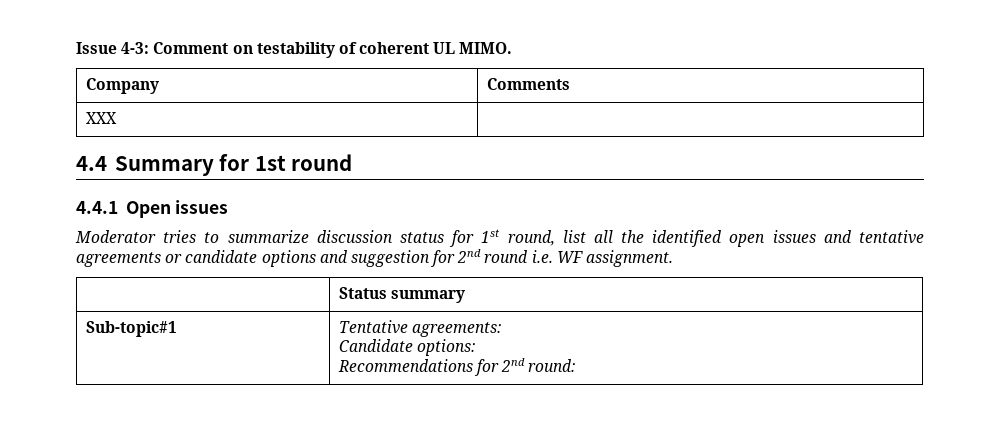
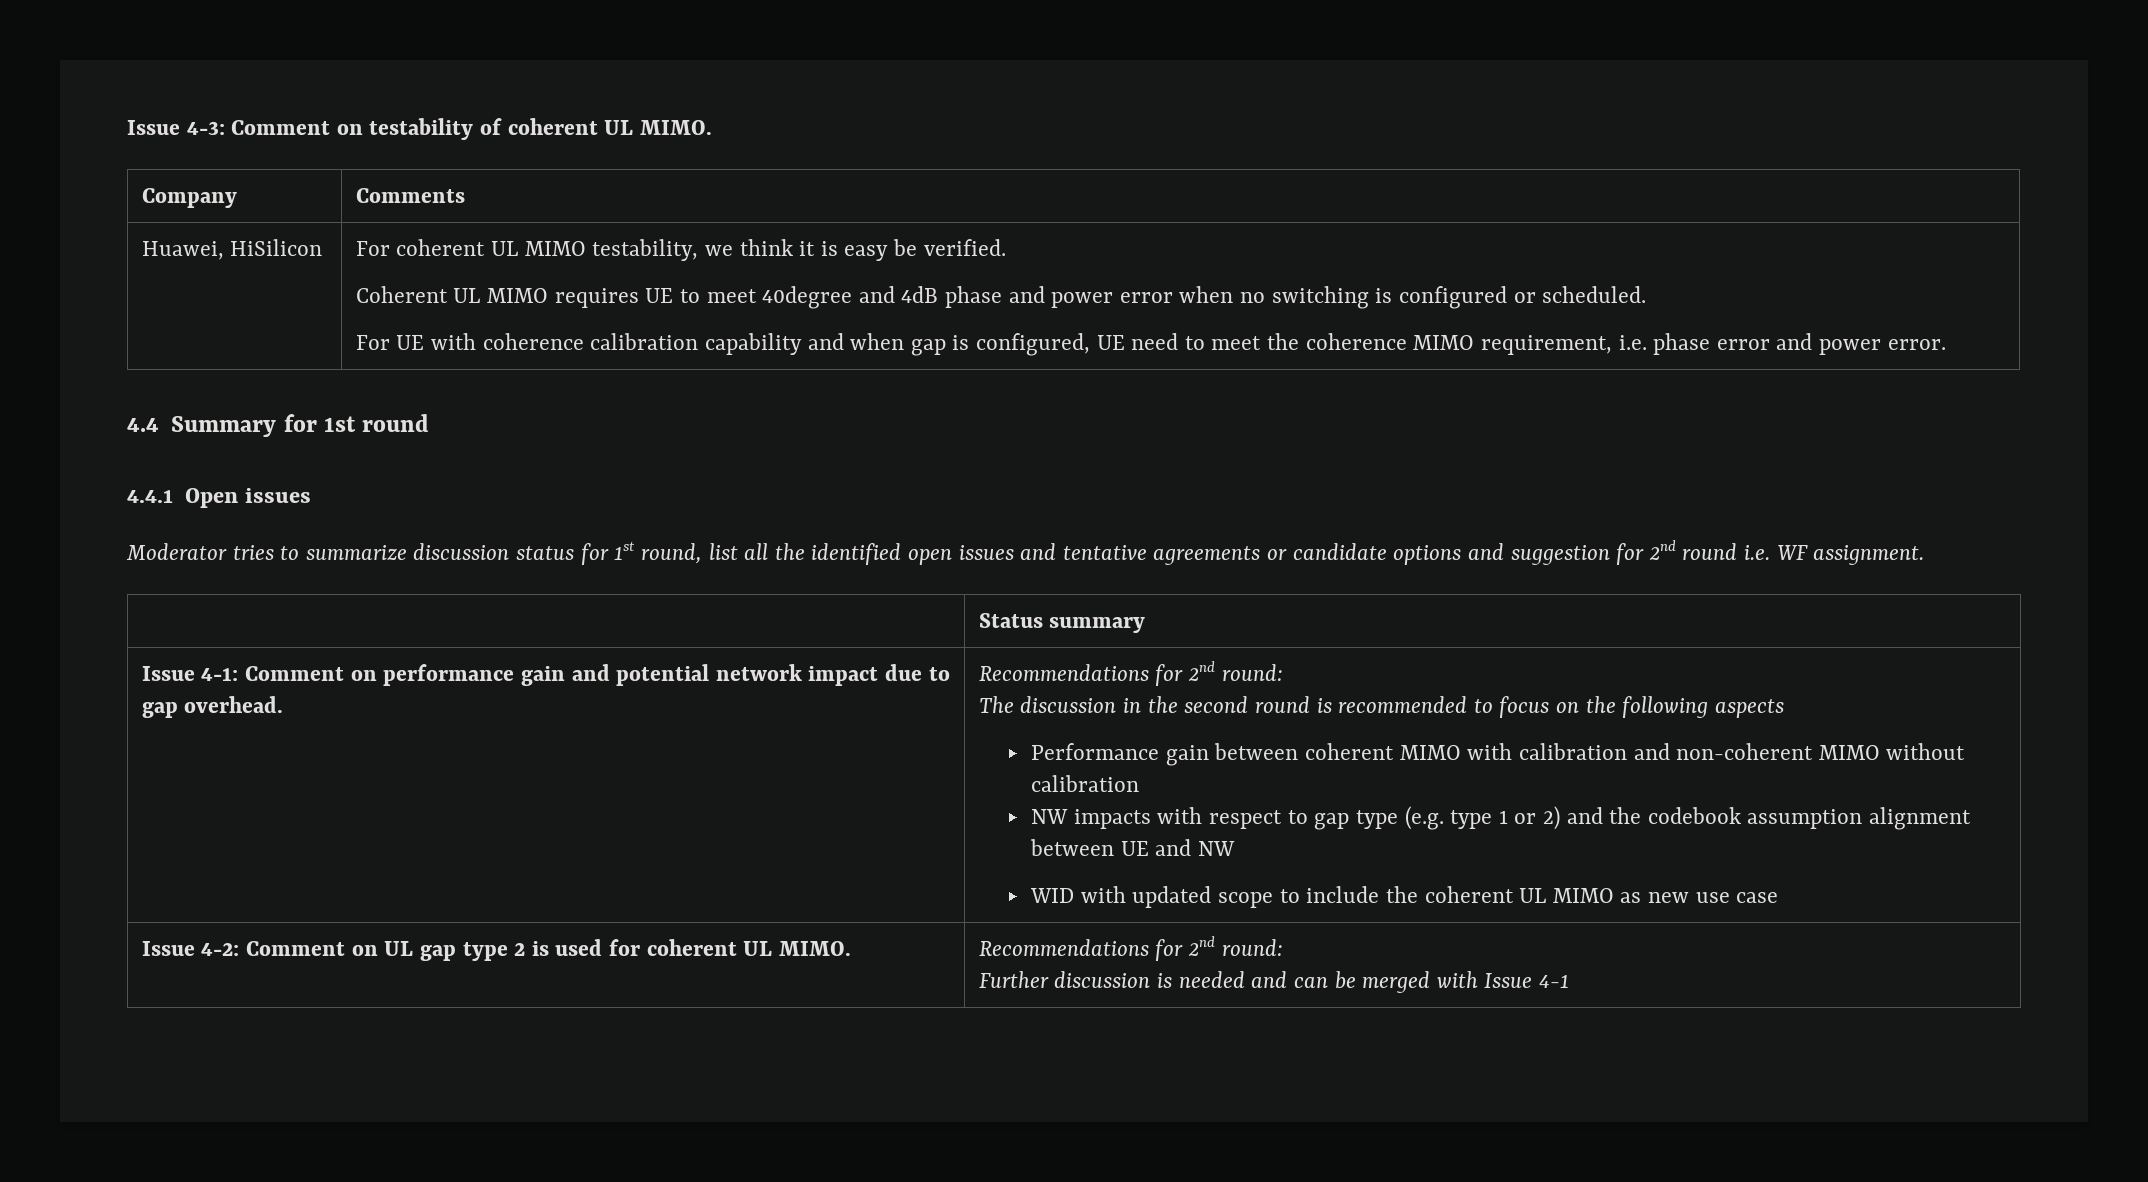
[85,112,117,124] XXX | -> [141,239,323,260] [355,239,1006,261] [355,286,1647,309] [355,333,1946,356] Huawei, HiSilicon | For coherent UL MIMO testability, we think it is easy be verified. // Coherent UL MIMO requires UE to meet 40degree and 4dB phase and power error when no switching is configured or scheduled. // For UE with coherence calibration capability and when gap is configured, UE need to meet the coherence MIMO requirement, i.e. phase error and power error.
[85,321,177,337] [338,320,501,337] [338,339,475,356] [337,358,576,376] Sub-topic#1 | Tentative agreements: // Candidate options: // Recommendations for 2nd round: -> [141,664,950,686] [141,696,284,718] [978,661,1283,686] [978,696,1784,718] [1031,743,1966,766] [1031,775,1140,792] [1031,806,1972,830] [1030,839,1236,856] [1030,886,1779,908] [141,939,851,961] [978,936,1283,961] [978,971,1569,993] Issue 4-1: Comment on performance gain and potential network impact due to gap overhead. | Recommendations for 2nd round: // The discussion in the second round is recommended to focus on the following aspects // Performance gain between coherent MIMO with calibration and non-coherent MIMO without calibration // NW impacts with respect to gap type (e.g. type 1 or 2) and the codebook assumption alignment between UE and NW // WID with updated scope to include the coherent UL MIMO as new use case // Issue 4-2: Comment on UL gap type 2 is used for coherent UL MIMO. | Recommendations for 2nd round: // Further discussion is needed and can be merged with Issue 4-1

